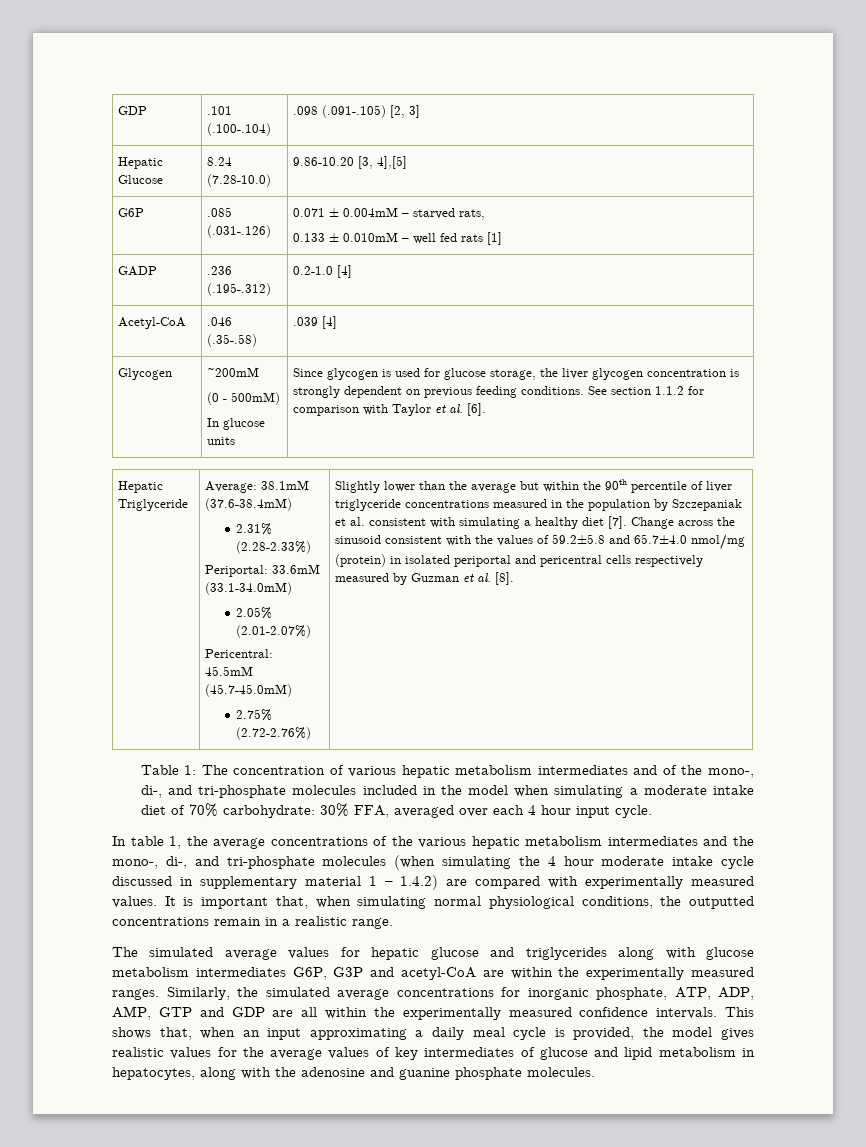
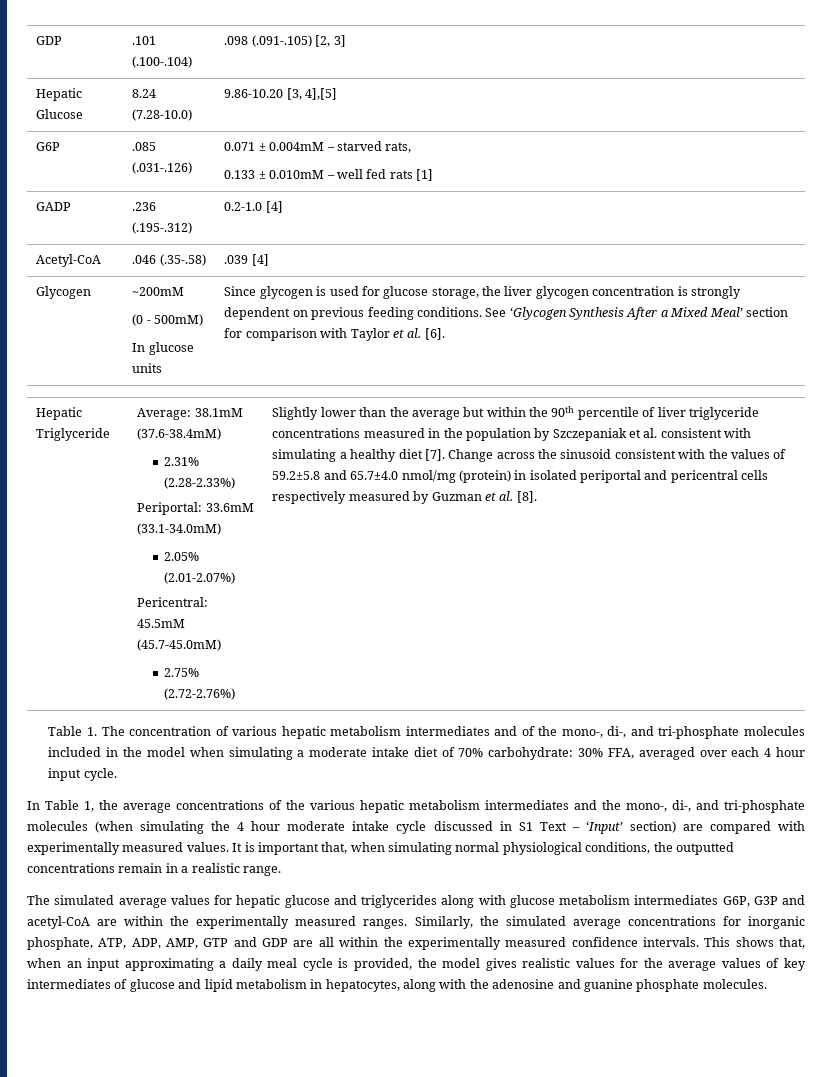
[610,386,684,395] section 1.1.2 -> [509,307,788,320] ‘Glycogen Synthesis After a Mixed Meal’ section
[184,765,197,775] 1: -> [86,727,97,736] 1.
[130,836,164,846] table -> [45,800,79,810] Table
[199,875,439,890] supplementary material 1 – 1.4.2) -> [518,821,676,834] S1 Text – ‘Input’ section)

